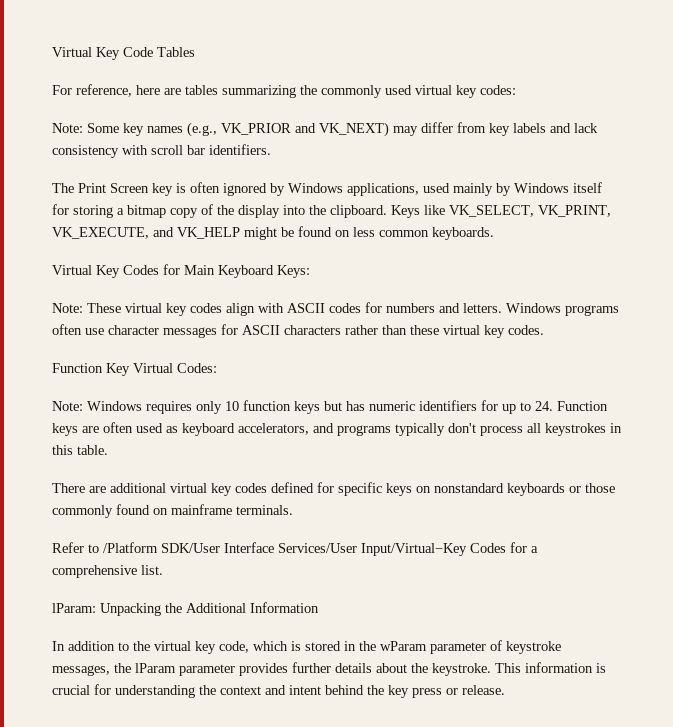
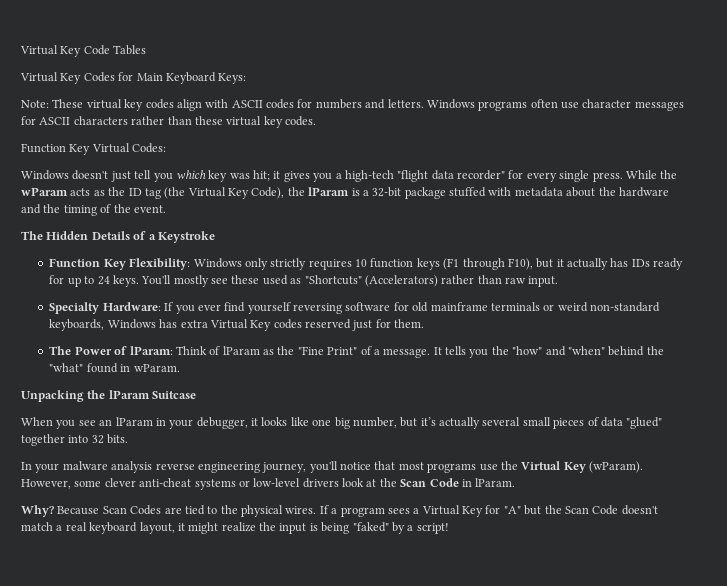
[52,84,516,98] [52,122,598,137] [52,144,271,158] [52,182,602,196] [52,204,611,218] [52,226,494,240] // For reference, here are tables summarizing the commonly used virtual key codes: // Note: Some key names (e.g., VK_PRIOR and VK_NEXT) may differ from key labels and lack consistency with scroll bar identifiers. // The Print Screen key is often ignored by Windows applications, used mainly by Windows itself for storing a bitmap copy of the display into the clipboard. Keys like VK_SELECT, VK_PRINT, VK_EXECUTE, and VK_HELP might be found on less common keyboards. -> (147, 50) none
[52,400,608,414] [52,422,622,436] [52,445,108,455] [52,482,615,496] [52,504,293,518] [52,542,538,556] [52,565,163,578] [52,602,319,616] [52,640,561,654] [52,662,606,676] [52,684,505,698] Note: Windows requires only 10 function keys but has numeric identifiers for up to 24. Function keys are often used as keyboard accelerators, and programs typically don't process all keystrokes in this table. // There are additional virtual key codes defined for specific keys on nonstandard keyboards or those commonly found on mainframe terminals. // Refer to /Platform SDK/User Interface Services/User Input/Virtual−Key Codes for a comprehensive list. // lParam: Unpacking the Additional Information // In addition to the virtual key code, which is stored in the wParam parameter of keystroke messages, the lParam parameter provides further details about the keystroke. This information is crucial for understanding the context and intent behind the key press or release. -> [21,170,678,182] [21,187,669,199] [21,204,166,216] [21,231,215,243] [49,258,684,270] [49,275,559,287] [49,302,661,314] [49,319,425,331] [49,346,664,358] [49,363,180,373] [21,390,197,402] [21,417,663,429] [21,434,129,446] [21,461,643,473] [21,478,516,490] [21,505,658,517] [21,522,449,534] Windows doesn't just tell you which key was hit; it gives you a high-tech "flight data recorder" for every single press. While the wParam acts as the ID tag (the Virtual Key Code), the lParam is a 32-bit package stuffed with metadata about the hardware and the timing of the event. // The Hidden Details of a Keystroke // Function Key Flexibility: Windows only strictly requires 10 function keys (F1 through F10), but it actually has IDs ready for up to 24 keys. You'll mostly see these used as "Shortcuts" (Accelerators) rather than raw input. // Specialty Hardware: If you ever find yourself reversing software for old mainframe terminals or weird non-standard keyboards, Windows has extra Virtual Key codes reserved just for them. // The Power of lParam: Think of lParam as the "Fine Print" of a message. It tells you the "how" and "when" behind the "what" found in wParam. // Unpacking the lParam Suitcase // When you see an lParam in your debugger, it looks like one big number, but it’s actually several small pieces of data "glued" together into 32 bits. // In your malware analysis reverse engineering journey, you'll notice that most programs use the Virtual Key (wParam). However, some clever anti-cheat systems or low-level drivers look at the Scan Code in lParam. // Why? Because Scan Codes are tied to the physical wires. If a program sees a Virtual Key for "A" but the Scan Code doesn't match a real keyboard layout, it might realize the input is being "faked" by a script!

